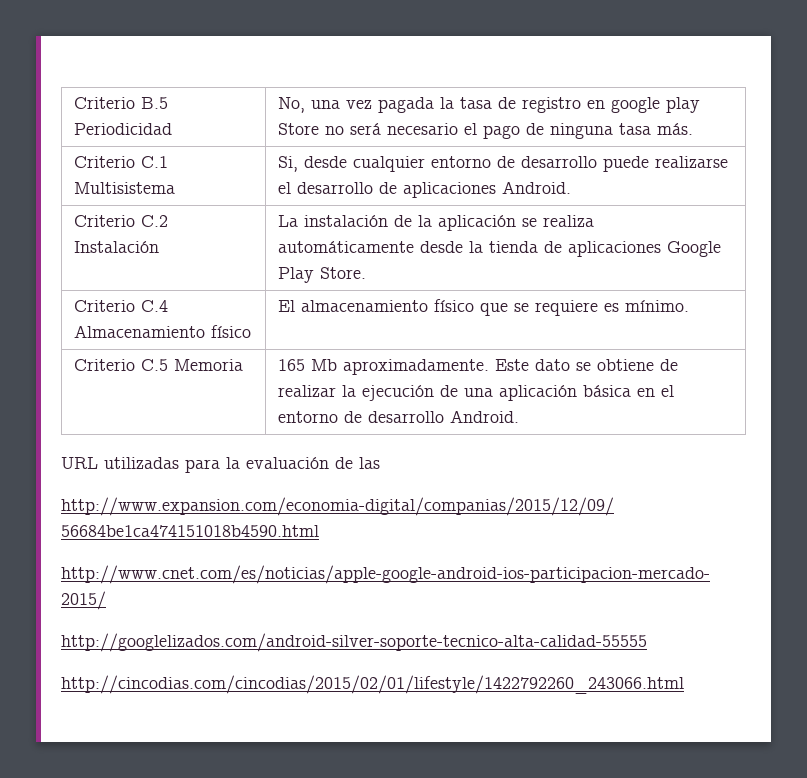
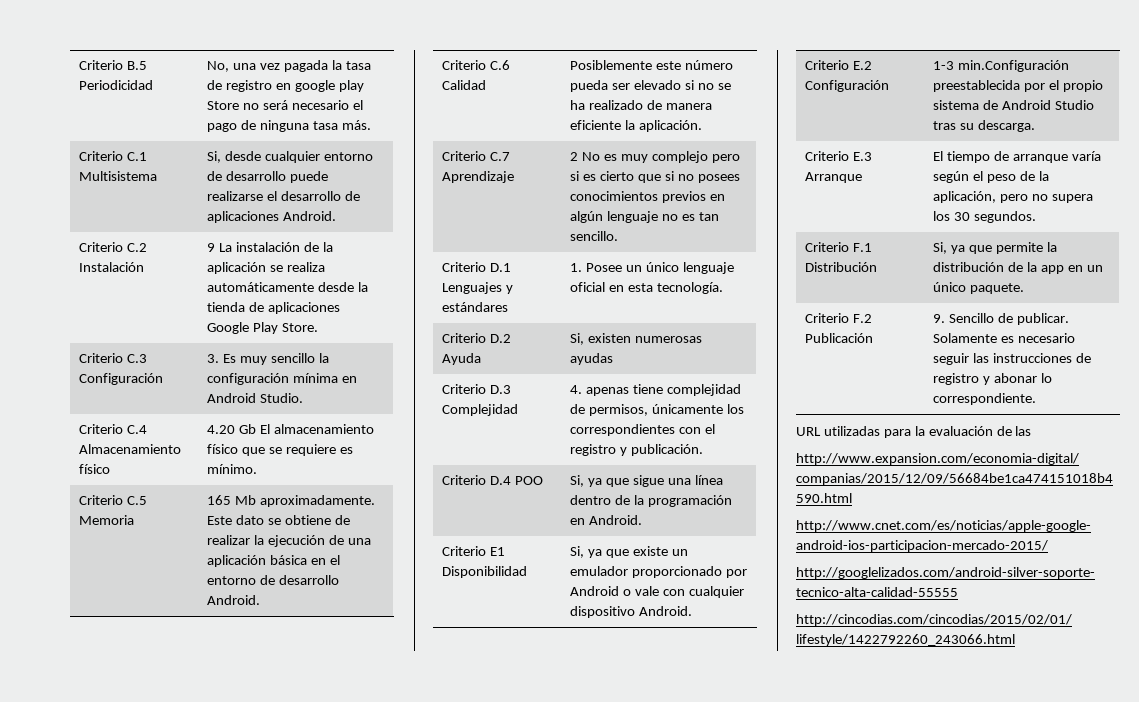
(159, 247) none -> [207,243,216,252] 9
(366, 273) none -> [79,353,148,363] [79,373,164,385] [207,353,329,365] [207,373,357,385] [207,393,304,403] // Criterio C.3 Configuración | 3. Es muy sencillo la configuración mínima en Android Studio.
(251, 331) none -> [207,424,257,434] 4.20 Gb
(519, 416) none -> [442,60,511,70] [442,80,487,90] [570,60,733,70] [570,80,731,92] [570,100,712,110] [570,120,702,132] [442,151,511,161] [442,171,515,183] [570,151,740,163] [570,171,740,183] [570,191,725,203] [570,211,719,223] [570,231,619,241] [442,262,512,272] [442,282,514,294] [442,302,509,312] [570,262,734,274] [570,282,723,294] [442,333,512,343] [442,353,482,365] [570,333,702,345] [570,353,614,365] [442,384,512,394] [442,404,519,416] [570,384,741,396] [570,404,744,416] [570,424,715,436] [570,444,703,456] [442,475,543,485] [570,475,723,487] [570,495,732,507] [570,515,643,525] [442,546,506,556] [442,566,528,578] [570,546,688,558] [570,566,747,578] [570,586,744,598] [570,606,693,618] [805,60,873,70] [805,80,890,92] [933,60,1070,72] [933,80,1103,92] [933,100,1094,110] [933,120,1035,132] [805,151,873,161] [805,172,863,183] [933,151,1101,163] [933,171,1049,183] [933,191,1093,203] [933,211,1036,223] [805,242,873,252] [805,262,878,272] [933,242,1057,254] [933,262,1103,274] [933,282,1025,294] [805,313,873,323] [805,333,874,343] [933,313,1069,325] [933,333,1075,343] [933,353,1091,365] [933,373,1052,385] [933,393,1037,405] // Criterio C.6 Calidad | Posiblemente este número pueda ser elevado si no se ha realizado de manera eficiente la aplicación. // Criterio C.7 Aprendizaje | 2 No es muy complejo pero si es cierto que si no posees conocimientos previos en algún lenguaje no es tan sencillo. // Criterio D.1 Lenguajes y estándares | 1. Posee un único lenguaje oficial en esta tecnología. // Criterio D.2 Ayuda | Si, existen numerosas ayudas // Criterio D.3 Complejidad | 4. apenas tiene complejidad de permisos, únicamente los correspondientes con el registro y publicación. // Criterio D.4 POO | Si, ya que sigue una línea dentro de la programación en Android. // Criterio E1 Disponibilidad | Si, ya que existe un emulador proporcionado por Android o vale con cualquier dispositivo Android. // Criterio E.2 Configuración | 1-3 min.Configuración preestablecida por el propio sistema de Android Studio tras su descarga. // Criterio E.3 Arranque | El tiempo de arranque varía según el peso de la aplicación, pero no supera los 30 segundos. // Criterio F.1 Distribución | Si, ya que permite la distribución de la app en un único paquete. // Criterio F.2 Publicación | 9. Sencillo de publicar. Solamente es necesario seguir las instrucciones de registro y abonar lo correspondiente.

